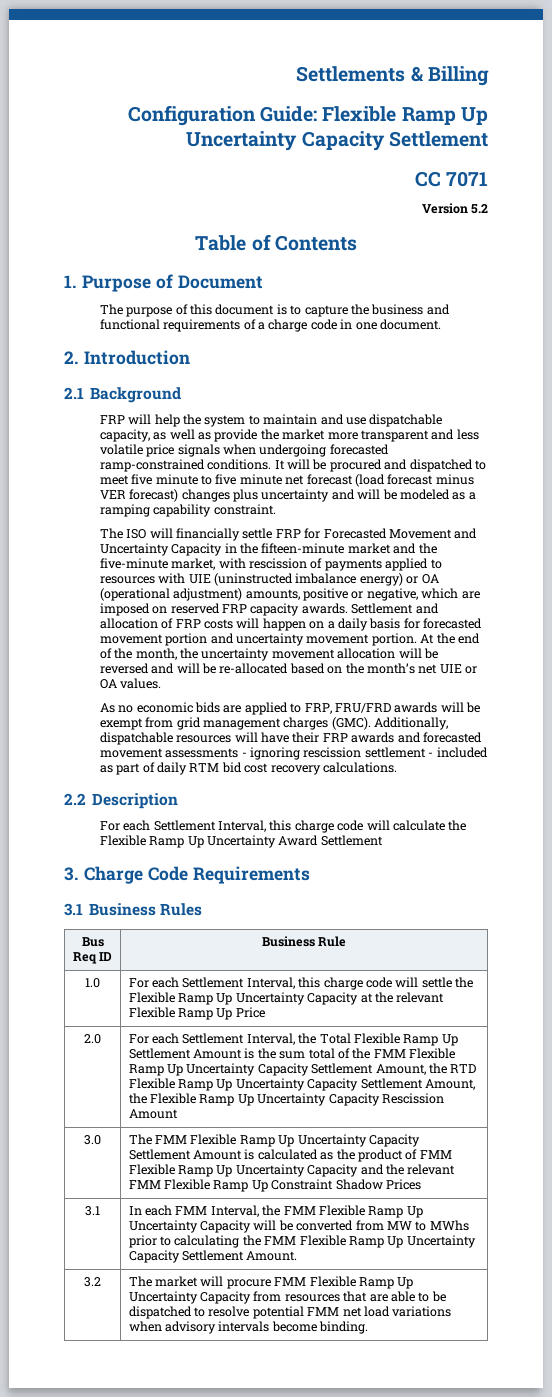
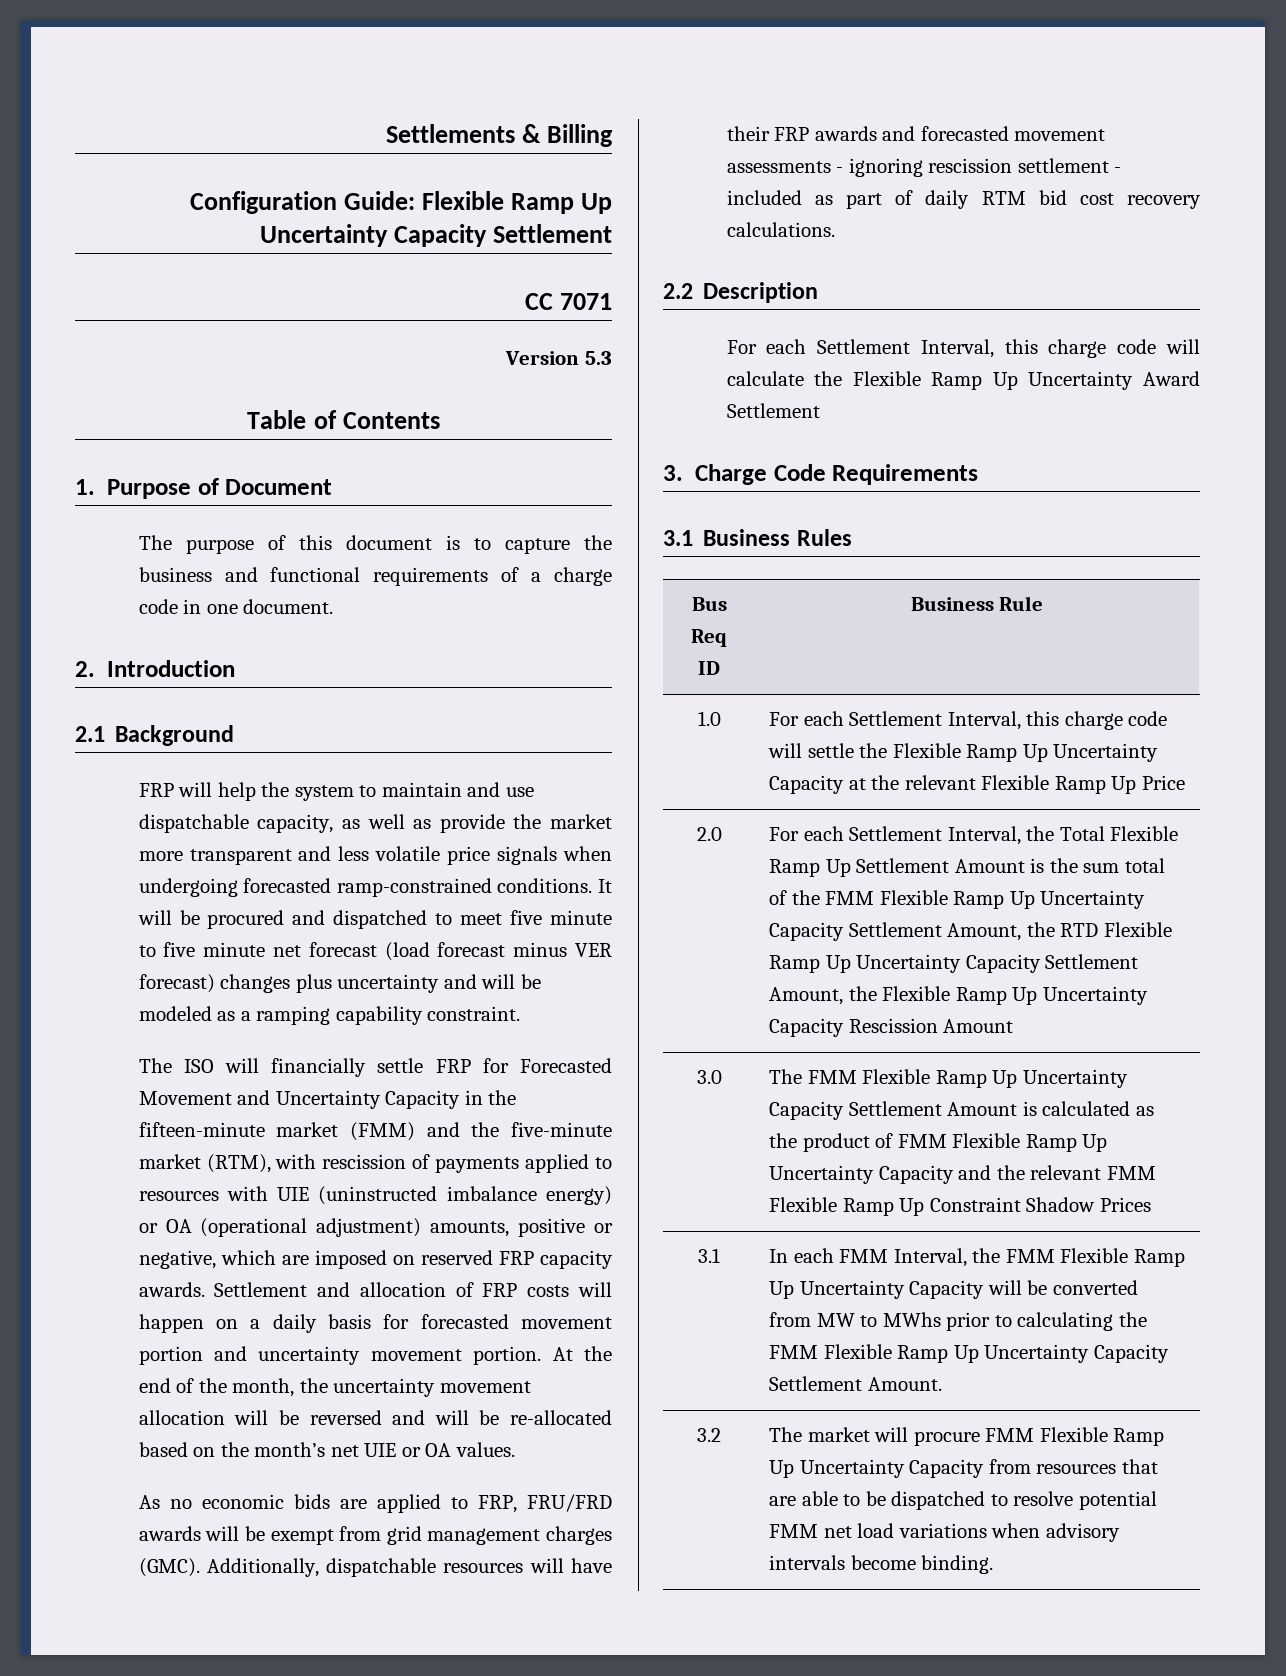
[471,204,488,214] 5.2 -> [585,351,612,365] 5.3
(391, 548) none -> [349,1122,415,1141] (FMM)
[171,558,216,570] market, -> [138,1154,271,1173] market (RTM),

